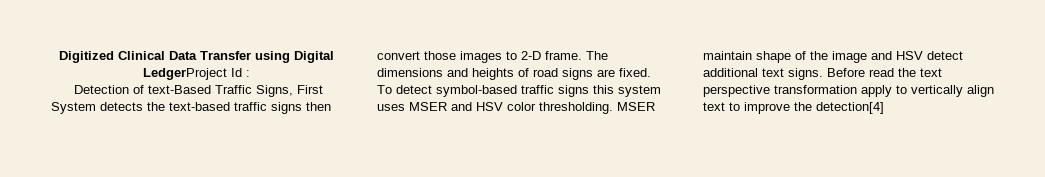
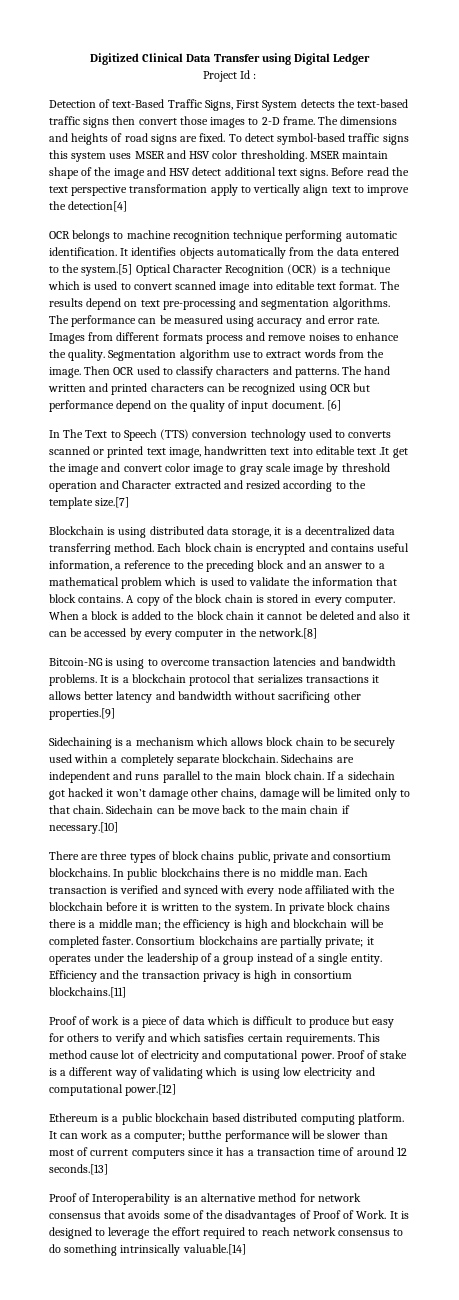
[143,68,227,80] LedgerProject -> [333,53,371,65] [202,71,237,82] Ledger // Project
(884, 108) none -> [49,230,397,242] [49,247,399,259] [49,264,392,276] [48,281,400,293] [49,298,390,310] [49,315,380,327] [49,332,400,344] [49,349,385,361] [49,366,391,378] [48,383,371,395] [49,400,341,412] [49,429,392,441] [49,446,408,458] [49,463,390,475] [49,480,366,492] [49,497,130,509] [49,526,396,538] [49,543,410,555] [49,560,385,572] [49,577,398,589] [49,594,395,606] [49,611,410,620] [49,628,317,640] [49,657,396,669] [49,674,380,686] [49,691,361,703] [49,708,115,720] [49,737,396,749] [49,754,354,766] [49,771,395,783] [49,788,410,800] [49,805,350,814] [49,822,118,834] [49,851,392,863] [49,868,369,880] [49,885,396,897] [49,902,390,914] [49,919,384,931] [49,936,374,948] [49,953,382,965] [49,970,352,982] [49,987,126,998] [49,1016,395,1028] [49,1033,381,1045] [49,1050,408,1062] [49,1067,375,1079] [49,1084,177,1096] [49,1113,404,1125] [49,1130,388,1142] [49,1147,407,1159] [49,1164,108,1175] [49,1193,361,1205] [49,1210,409,1222] [49,1227,404,1239] [49,1244,246,1256] // OCR belongs to machine recognition technique performing automatic identification. It identifies objects automatically from the data entered to the system.[5] Optical Character Recognition (OCR) is a technique which is used to convert scanned image into editable text format. The results depend on text pre-processing and segmentation algorithms. The performance can be measured using accuracy and error rate. Images from different formats process and remove noises to enhance the quality. Segmentation algorithm use to extract words from the image. Then OCR used to classify characters and patterns. The hand written and printed characters can be recognized using OCR but performance depend on the quality of input document. [6] // In The Text to Speech (TTS) conversion technology used to converts scanned or printed text image, handwritten text into editable text .It get the image and convert color image to gray scale image by threshold operation and Character extracted and resized according to the template size.[7] // Blockchain is using distributed data storage, it is a decentralized data transferring method. Each block chain is encrypted and contains useful information, a reference to the preceding block and an answer to a mathematical problem which is used to validate the information that block contains. A copy of the block chain is stored in every computer. When a block is added to the block chain it cannot be deleted and also it can be accessed by every computer in the network.[8] // Bitcoin-NG is using to overcome transaction latencies and bandwidth problems. It is a blockchain protocol that serializes transactions it allows better latency and bandwidth without sacrificing other properties.[9] // Sidechaining is a mechanism which allows block chain to be securely used within a completely separate blockchain. Sidechains are independent and runs parallel to the main block chain. If a sidechain got hacked it won’t damage other chains, damage will be limited only to that chain. Sidechain can be move back to the main chain if necessary.[10] // There are three types of block chains public, private and consortium blockchains. In public blockchains there is no middle man. Each transaction is verified and synced with every node affiliated with the blockchain before it is written to the system. In private block chains there is a middle man; the efficiency is high and blockchain will be completed faster. Consortium blockchains are partially private; it operates under the leadership of a group instead of a single entity. Efficiency and the transaction privacy is high in consortium blockchains.[11] // Proof of work is a piece of data which is difficult to produce but easy for others to verify and which satisfies certain requirements. This method cause lot of electricity and computational power. Proof of stake is a different way of validating which is using low electricity and computational power.[12] // Ethereum is a public blockchain based distributed computing platform. It can work as a computer; butthe performance will be slower than most of current computers since it has a transaction time of around 12 seconds.[13] // Proof of Interoperability is an alternative method for network consensus that avoids some of the disadvantages of Proof of Work. It is designed to leverage the effort required to reach network consensus to do something intrinsically valuable.[14]

